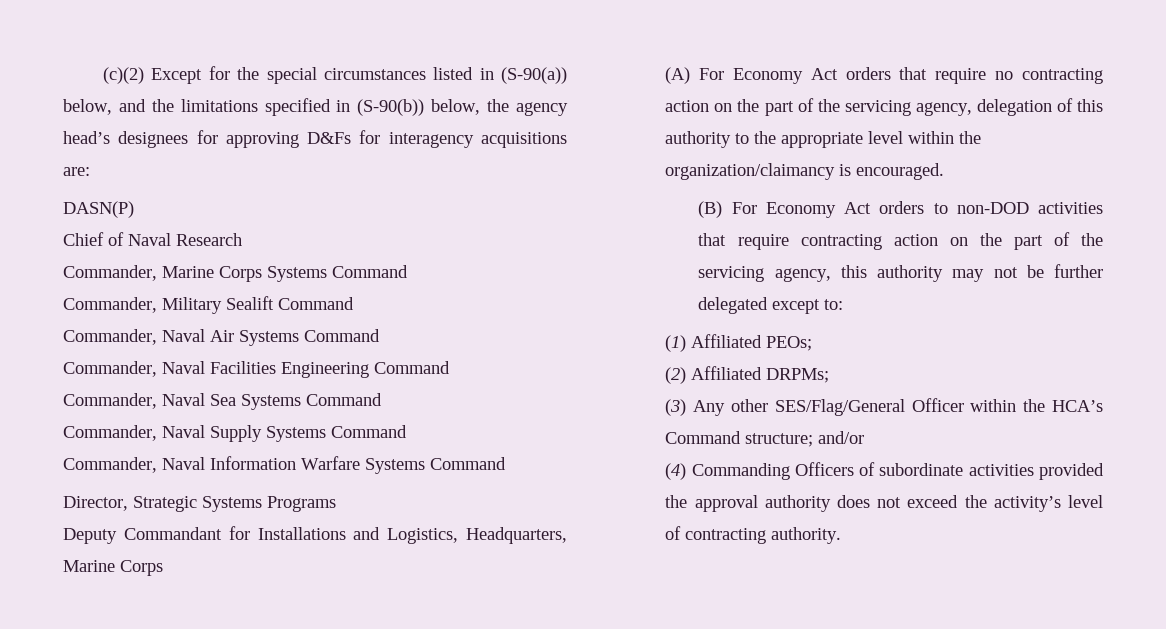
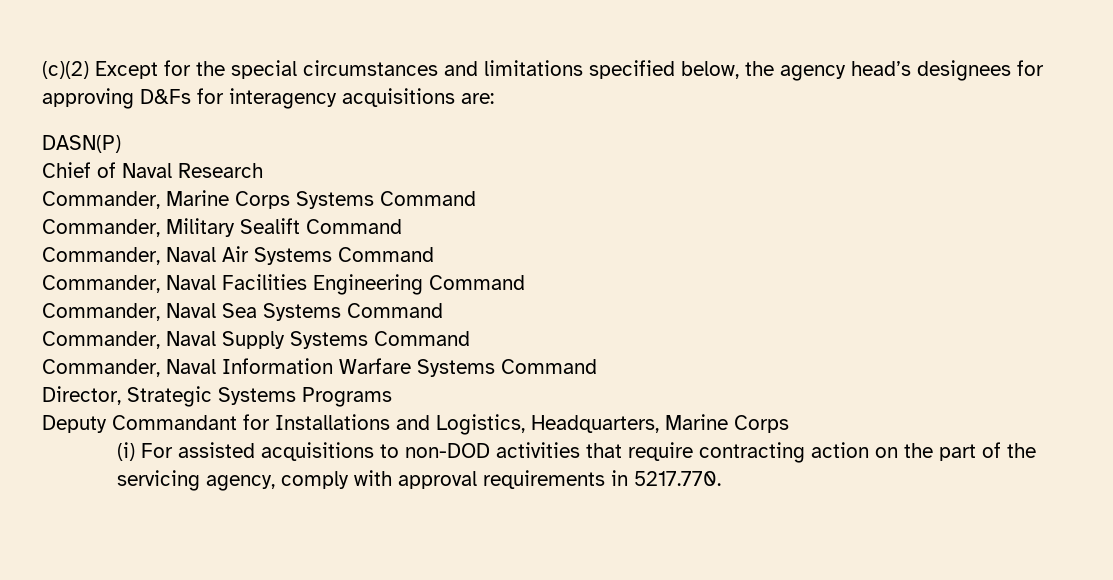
[433,67,567,84] [63,98,425,116] listed in (S-90(a)) below, and the limitations specified in (S-90(b)) -> [444,60,675,79] and limitations specified
[665,67,1103,84] [665,98,1103,116] [665,131,982,148] [665,163,945,180] [698,201,925,218] (A) For Economy Act orders that require no contracting action on the part of the servicing agency, delegation of this authority to the appropriate level within the organization/claimancy is encouraged. // (B) For Economy Act orders -> [116,442,374,461] (i) For assisted acquisitions
[840,264,1103,282] [698,297,844,314] [665,334,813,352] [665,366,830,384] [665,398,1103,416] [665,431,865,447] [665,462,1104,480] [665,495,1103,512] [665,526,842,544] this authority may not be further delegated except to: // (1) Affiliated PEOs; // (2) Affiliated DRPMs; // (3) Any other SES/Flag/General Officer within the HCA’s Command structure; and/or // (4) Commanding Officers of subordinate activities provided the approval authority does not exceed the activity’s level of contracting authority. -> [280,470,721,489] comply with approval requirements in 5217.770.

